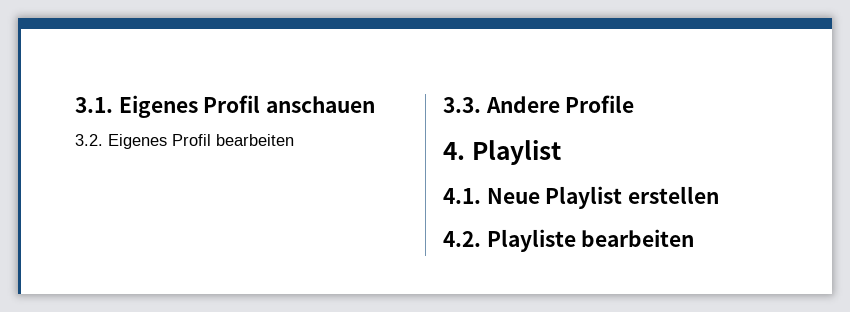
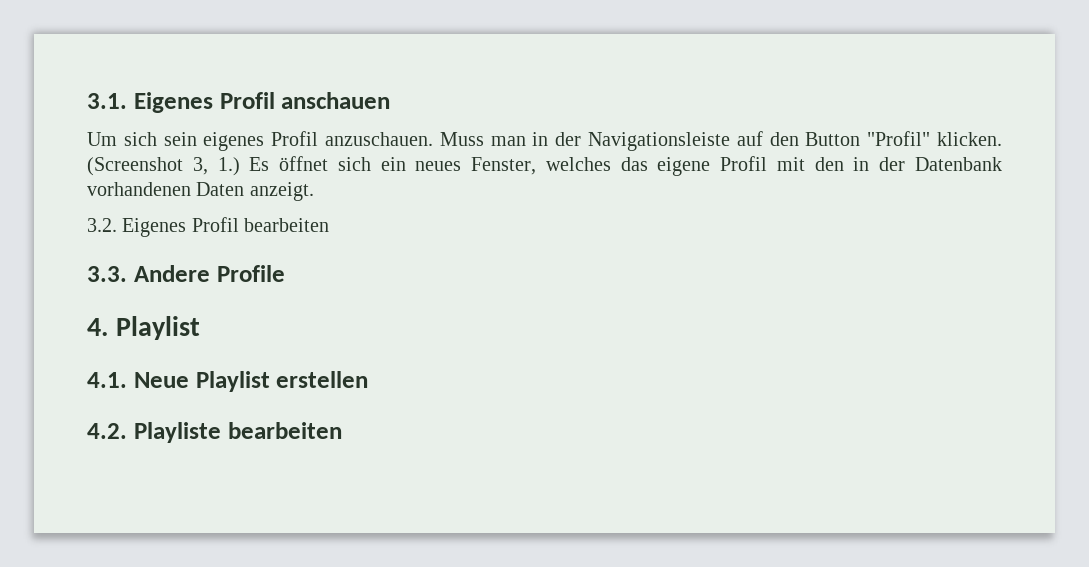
(376, 104) none -> [87,131,1002,151] [87,156,1002,176] [87,182,314,201] // Um sich sein eigenes Profil anzuschauen. Muss man in der Navigationsleiste auf den Button "Profil" klicken. (Screenshot 3, 1.) Es öffnet sich ein neues Fenster, welches das eigene Profil mit den in der Datenbank vorhandenen Daten anzeigt.

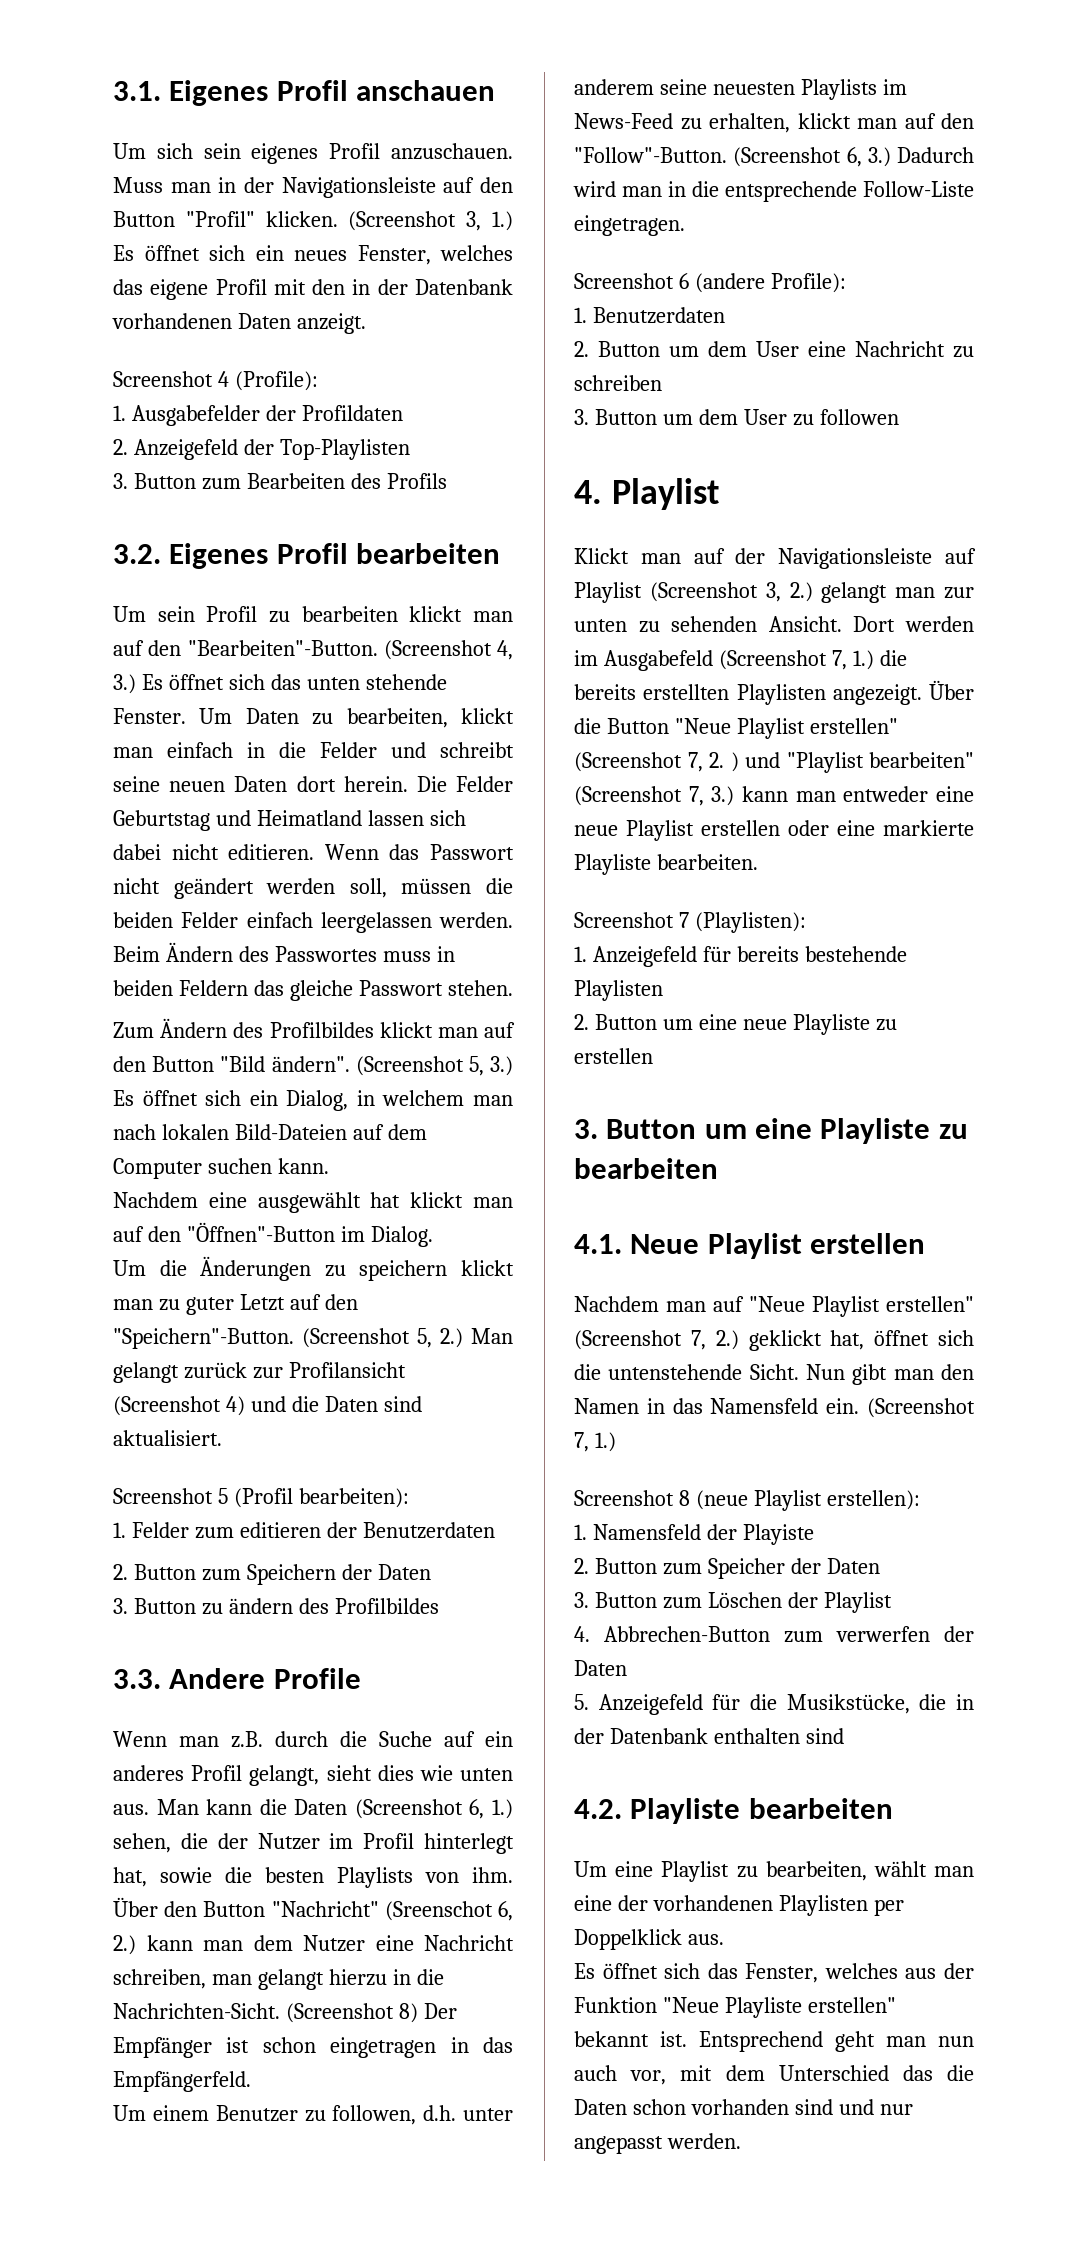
[87,217,330,237] [87,265,285,282] [87,316,200,340] [87,371,369,392] [87,422,342,443] 3.2. Eigenes Profil bearbeiten // 3.3. Andere Profile // 4. Playlist // 4.1. Neue Playlist erstellen // 4.2. Playliste bearbeiten -> [113,371,318,391] [113,405,403,426] [113,439,410,460] [113,473,447,490] [113,543,501,569] [113,606,513,623] [113,640,513,660] [113,674,447,694] [113,708,514,728] [113,742,514,758] [113,776,513,792] [113,810,466,831] [113,844,514,860] [113,878,513,899] [113,912,513,933] [113,942,455,962] [113,980,513,1001] [113,1018,515,1038] [113,1056,513,1076] [113,1090,513,1111] [113,1124,427,1140] [113,1158,329,1179] [113,1192,513,1213] [113,1222,433,1247] [113,1256,514,1281] [113,1294,358,1315] [113,1328,513,1349] [113,1362,406,1383] [113,1396,422,1416] [113,1430,222,1446] [113,1488,409,1508] [113,1522,495,1539] [113,1564,431,1585] [113,1598,439,1615] [113,1668,361,1689] [113,1731,513,1748] [113,1765,513,1786] [113,1799,513,1819] [113,1833,514,1854] [113,1867,513,1888] [113,1897,513,1921] [113,1935,514,1955] [113,1969,444,1990] [113,2003,457,2023] [113,2037,513,2058] [113,2071,251,2092] [113,2105,513,2125] [574,79,907,100] [574,113,974,133] [574,147,974,167] [573,181,974,202] [574,215,685,236] [574,273,846,293] [574,307,725,324] [574,341,974,358] [574,375,662,391] [574,409,899,426] [574,478,719,510] [574,548,976,569] [574,582,974,603] [574,616,974,633] [574,650,907,671] [574,680,974,705] [574,718,898,739] [574,752,974,773] [574,786,974,806] [574,820,974,841] [574,854,758,875] [574,912,806,933] [574,946,907,967] [574,980,663,1001] [574,1014,897,1035] [574,1048,653,1064] [574,1118,968,1144] [574,1158,718,1179] [574,1233,926,1259] [574,1296,974,1317] [574,1330,974,1351] [574,1364,974,1385] [574,1398,975,1418] [574,1432,616,1452] [574,1490,920,1511] [574,1524,814,1545] [574,1558,880,1579] [574,1592,892,1613] [574,1626,974,1643] [574,1660,627,1676] [574,1694,974,1715] [574,1728,844,1744] [574,1798,893,1824] [574,1861,974,1882] [574,1895,904,1916] [574,1929,724,1950] [574,1963,974,1983] [574,1997,896,2018] [574,2031,974,2052] [574,2065,974,2085] [574,2099,913,2115] [574,2133,741,2154] Screenshot 4 (Profile): // 1. Ausgabefelder der Profildaten // 2. Anzeigefeld der Top-Playlisten // 3. Button zum Bearbeiten des Profils // 3.2. Eigenes Profil bearbeiten // Um sein Profil zu bearbeiten klickt man auf den "Bearbeiten"-Button. (Screenshot 4, 3.) Es öffnet sich das unten stehende Fenster. Um Daten zu bearbeiten, klickt man einfach in die Felder und schreibt seine neuen Daten dort herein. Die Felder Geburtstag und Heimatland lassen sich dabei nicht editieren. Wenn das Passwort nicht geändert werden soll, müssen die beiden Felder einfach leergelassen werden. Beim Ändern des Passwortes muss in beiden Feldern das gleiche Passwort stehen. // Zum Ändern des Profilbildes klickt man auf den Button "Bild ändern". (Screenshot 5, 3.) Es öffnet sich ein Dialog, in welchem man nach lokalen Bild-Dateien auf dem Computer suchen kann. // Nachdem eine ausgewählt hat klickt man auf den "Öffnen"-Button im Dialog. // Um die Änderungen zu speichern klickt man zu guter Letzt auf den "Speichern"-Button. (Screenshot 5, 2.) Man gelangt zurück zur Profilansicht (Screenshot 4) und die Daten sind aktualisiert. // Screenshot 5 (Profil bearbeiten): // 1. Felder zum editieren der Benutzerdaten // 2. Button zum Speichern der Daten // 3. Button zu ändern des Profilbildes // 3.3. Andere Profile // Wenn man z.B. durch die Suche auf ein anderes Profil gelangt, sieht dies wie unten aus. Man kann die Daten (Screenshot 6, 1.) sehen, die der Nutzer im Profil hinterlegt hat, sowie die besten Playlists von ihm. Über den Button "Nachricht" (Sreenschot 6, 2.) kann man dem Nutzer eine Nachricht schreiben, man gelangt hierzu in die Nachrichten-Sicht. (Screenshot 8) Der Empfänger ist schon eingetragen in das Empfängerfeld. // Um einem Benutzer zu followen, d.h. unter anderem seine neuesten Playlists im News-Feed zu erhalten, klickt man auf den "Follow"-Button. (Screenshot 6, 3.) Dadurch wird man in die entsprechende Follow-Liste eingetragen. // Screenshot 6 (andere Profile): // 1. Benutzerdaten // 2. Button um dem User eine Nachricht zu schreiben // 3. Button um dem User zu followen // 4. Playlist // Klickt man auf der Navigationsleiste auf Playlist (Screenshot 3, 2.) gelangt man zur unten zu sehenden Ansicht. Dort werden im Ausgabefeld (Screenshot 7, 1.) die bereits erstellten Playlisten angezeigt. Über die Button "Neue Playlist erstellen" (Screenshot 7, 2. ) und "Playlist bearbeiten" (Screenshot 7, 3.) kann man entweder eine neue Playlist erstellen oder eine markierte Playliste bearbeiten. // Screenshot 7 (Playlisten): // 1. Anzeigefeld für bereits bestehende Playlisten // 2. Button um eine neue Playliste zu erstellen // 3. Button um eine Playliste zu bearbeiten // 4.1. Neue Playlist erstellen // Nachdem man auf "Neue Playlist erstellen" (Screenshot 7, 2.) geklickt hat, öffnet sich die untenstehende Sicht. Nun gibt man den Namen in das Namensfeld ein. (Screenshot 7, 1.) // Screenshot 8 (neue Playlist erstellen): // 1. Namensfeld der Playiste // 2. Button zum Speicher der Daten // 3. Button zum Löschen der Playlist // 4. Abbrechen-Button zum verwerfen der Daten // 5. Anzeigefeld für die Musikstücke, die in der Datenbank enthalten sind // 4.2. Playliste bearbeiten // Um eine Playlist zu bearbeiten, wählt man eine der vorhandenen Playlisten per Doppelklick aus. // Es öffnet sich das Fenster, welches aus der Funktion "Neue Playliste erstellen" bekannt ist. Entsprechend geht man nun auch vor, mit dem Unterschied das die Daten schon vorhanden sind und nur angepasst werden.

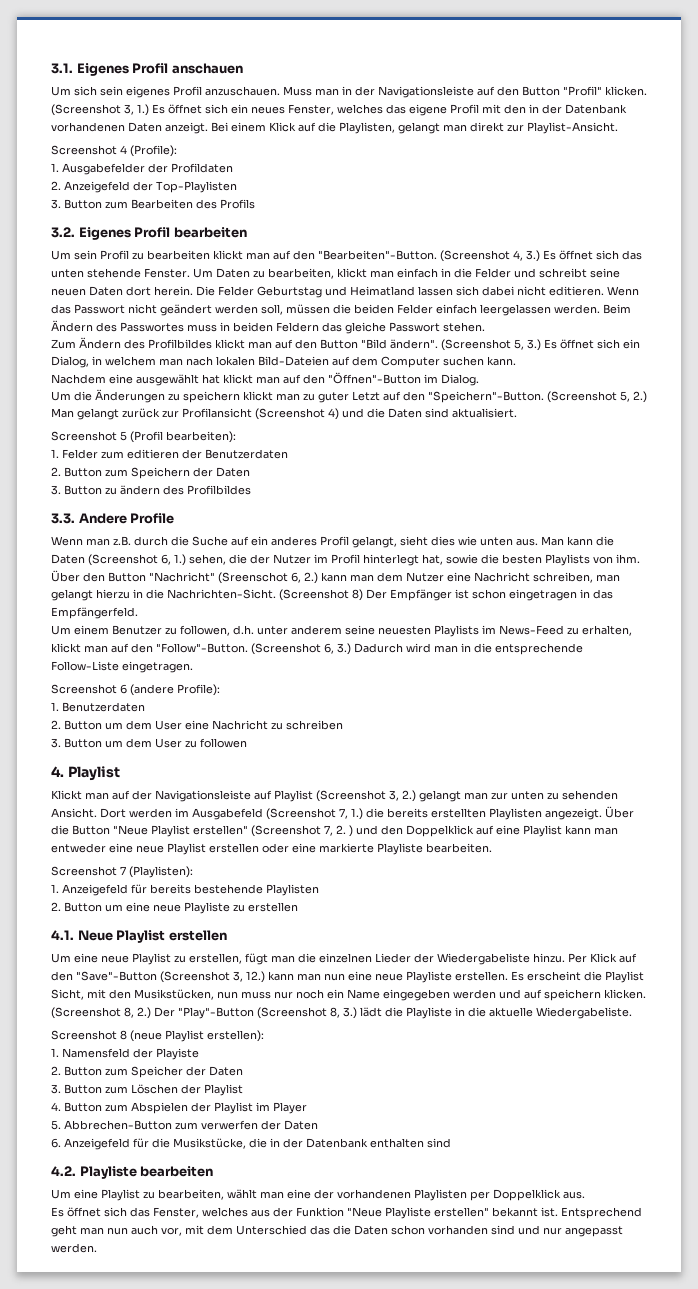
(366, 323) none -> [211,122,618,134] Bei einem Klick auf die Playlisten, gelangt man direkt zur Playlist-Ansicht.
[786,752,974,773] [574,786,735,806] "Playlist bearbeiten" (Screenshot 7, 3.) -> [381,825,562,837] den Doppelklick auf eine Playlist
[574,1118,968,1144] [574,1158,718,1179] [574,1233,926,1259] [574,1296,974,1317] [574,1330,974,1351] [574,1364,974,1385] [574,1398,975,1418] [574,1432,616,1452] 3. Button um eine Playliste zu bearbeiten // 4.1. Neue Playlist erstellen // Nachdem man auf "Neue Playlist erstellen" (Screenshot 7, 2.) geklickt hat, öffnet sich die untenstehende Sicht. Nun gibt man den Namen in das Namensfeld ein. (Screenshot 7, 1.) -> [51,930,227,943] [51,953,637,965] [51,971,644,983] [51,989,646,1001] [51,1007,632,1019] 4.1. Neue Playlist erstellen // Um eine neue Playlist zu erstellen, fügt man die einzelnen Lieder der Wiedergabeliste hinzu. Per Klick auf den "Save"-Button (Screenshot 3, 12.) kann man nun eine neue Playliste erstellen. Es erscheint die Playlist Sicht, mit den Musikstücken, nun muss nur noch ein Name eingegeben werden und auf speichern klicken. (Screenshot 8, 2.) Der "Play"-Button (Screenshot 8, 3.) lädt die Playliste in die aktuelle Wiedergabeliste.
(590, 1634) none -> [64,1102,307,1114] [51,1120,61,1130] Button zum Abspielen der Playlist im Player // 5.
[574,1694,589,1710] 5. -> [51,1138,61,1148] 6.

